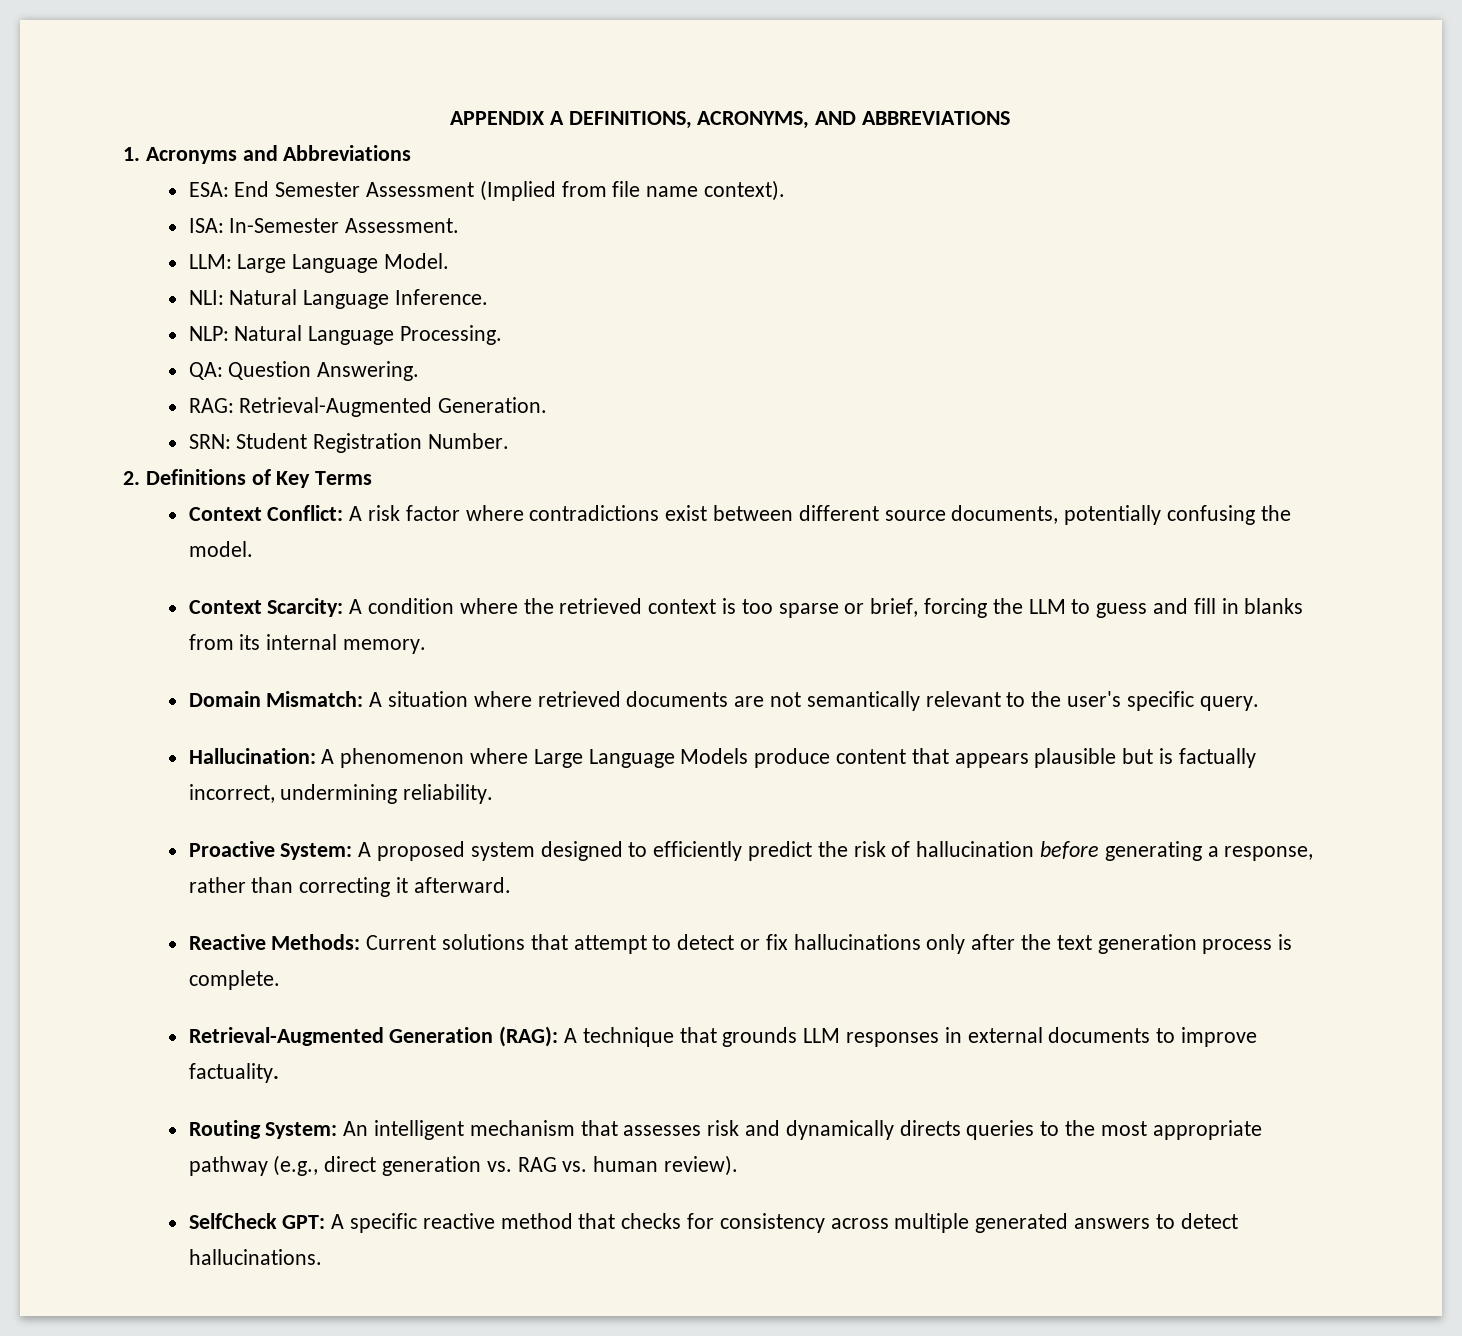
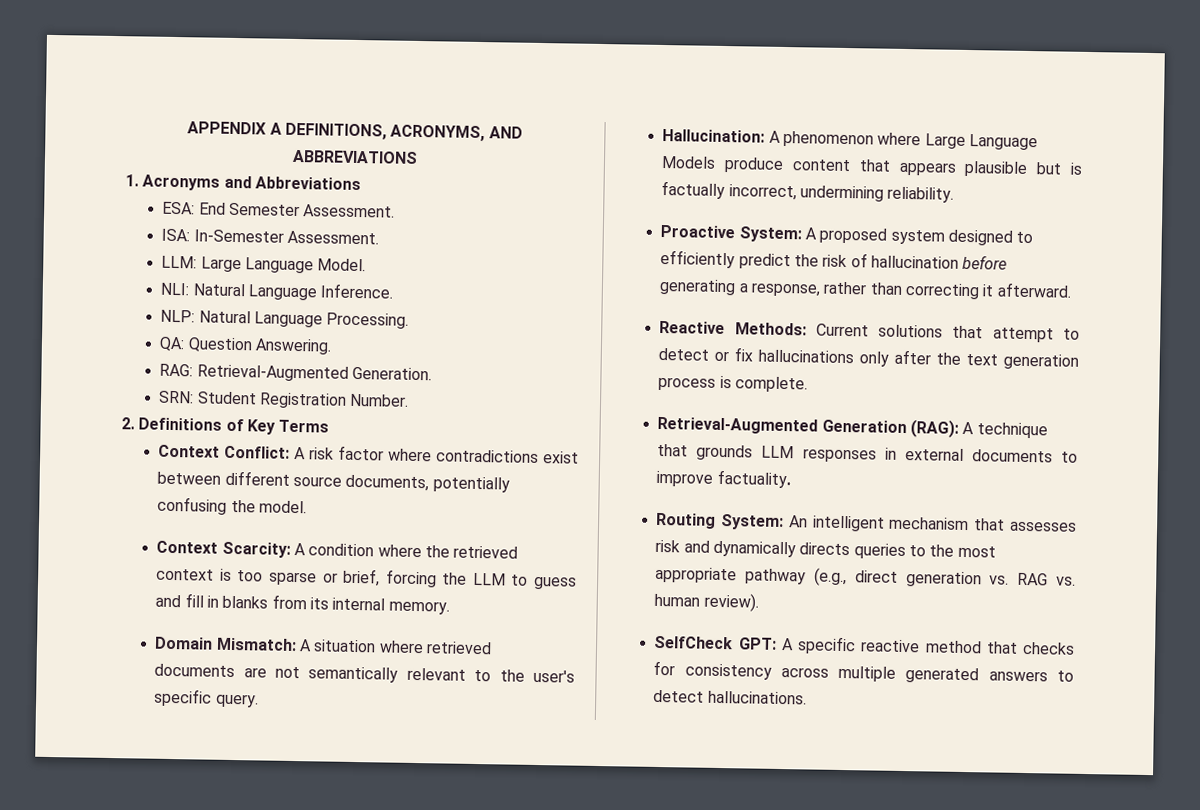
[365,180,785,201] Assessment (Implied from file name context). -> [303,204,396,218] Assessment.

